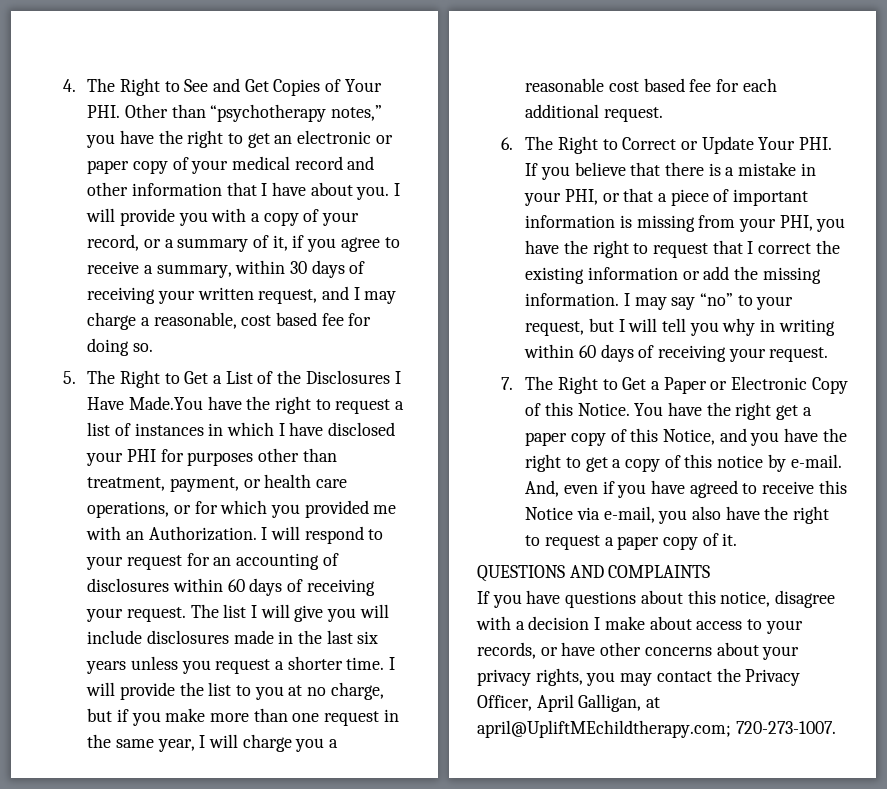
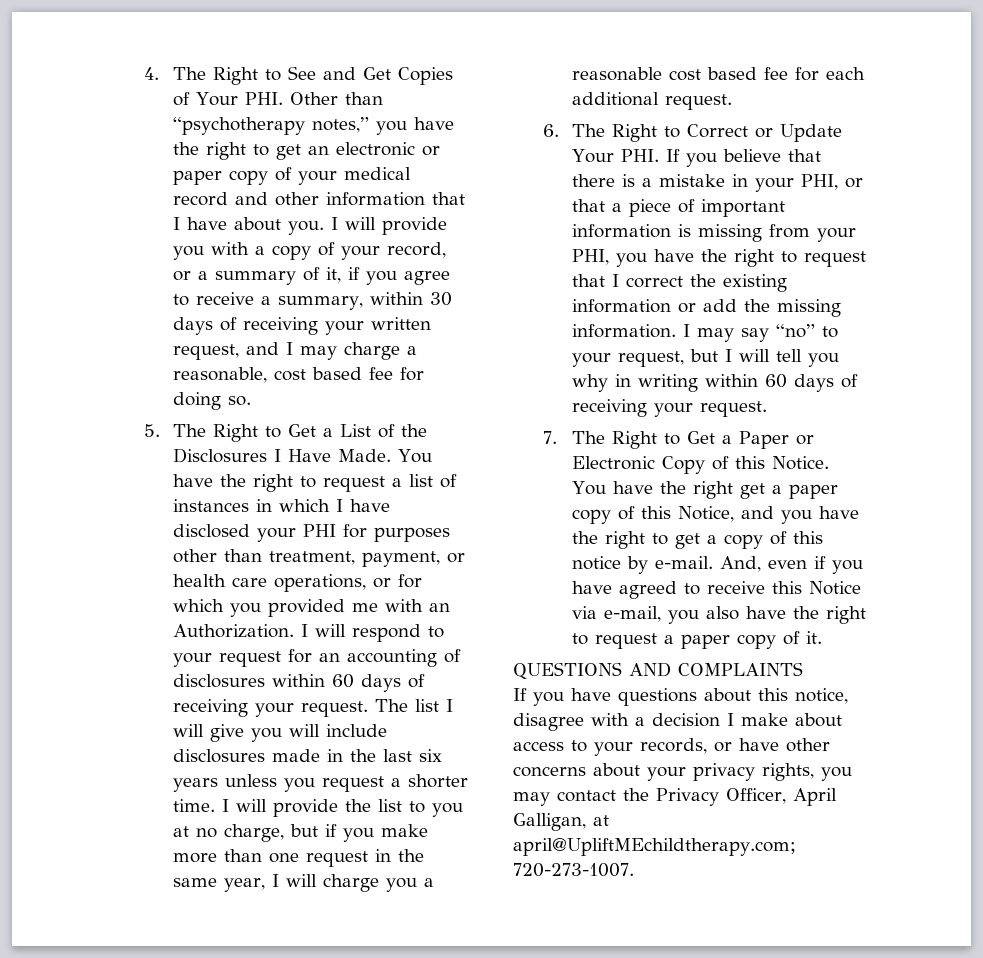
[128,396,203,410] Made.You -> [338,449,433,463] Made. You

